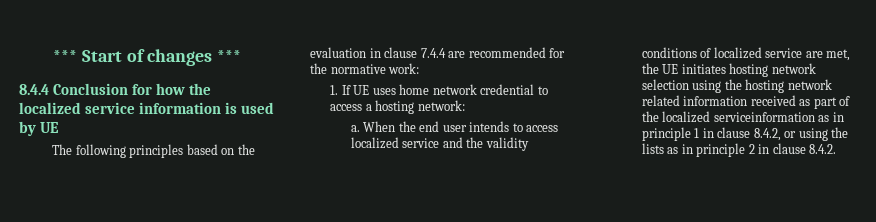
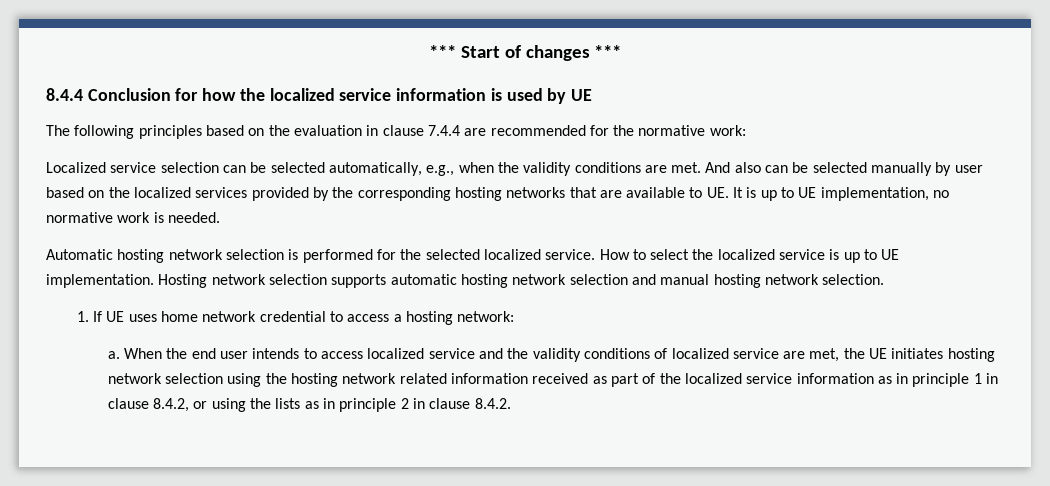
(420, 68) none -> [46,162,983,176] [46,187,950,201] [46,212,220,223] [46,249,900,263] [46,274,885,288] // Localized service selection can be selected automatically, e.g., when the validity conditions are met. And also can be selected manually by user based on the localized services provided by the corresponding hosting networks that are available to UE. It is up to UE implementation, no normative work is needed. // Automatic hosting network selection is performed for the selected localized service. How to select the localized service is up to UE implementation. Hosting network selection supports automatic hosting network selection and manual hosting network selection.
[713,112,815,122] serviceinformation -> [746,373,874,384] service information

